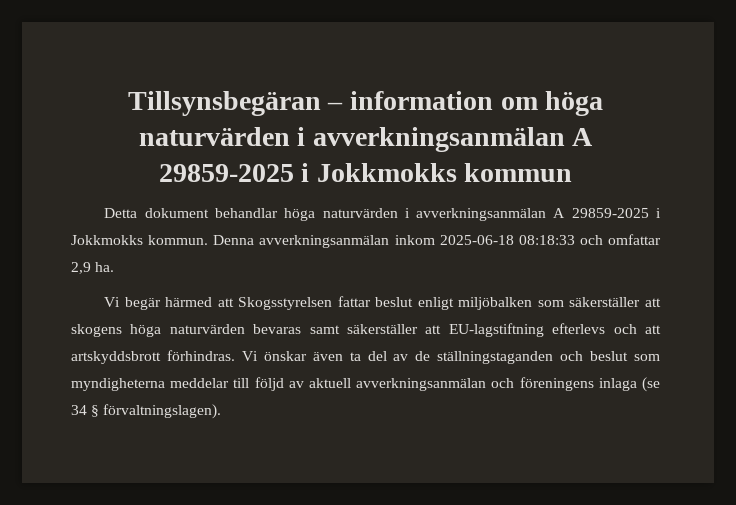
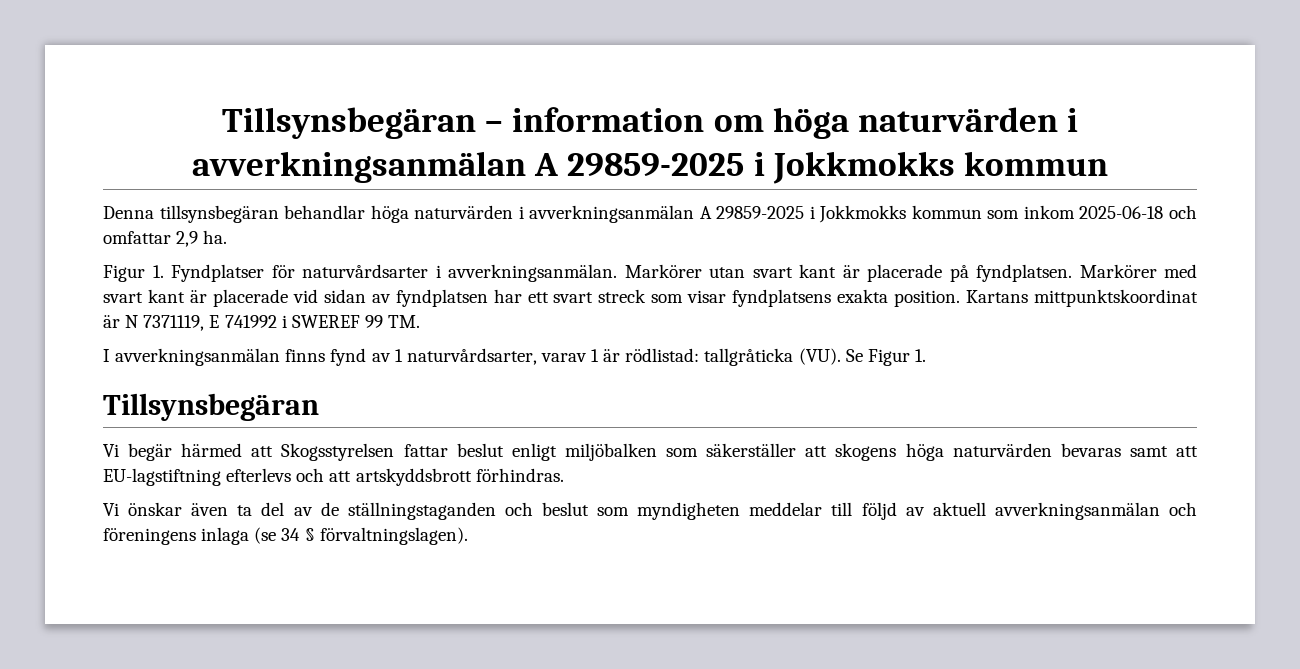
[104,208,209,218] Detta dokument -> [103,205,279,223] Denna tillsynsbegäran
[148,235,390,248] kommun. Denna avverkningsanmälan -> [911,205,1020,219] kommun som
[518,235,575,245] 08:18:33 -> (1164, 212) none
(115, 267) none -> [103,264,1197,282] [103,289,1199,307] [103,315,421,331] [103,348,926,366] [103,393,319,421] // Figur 1. Fyndplatser för naturvårdsarter i avverkningsanmälan. Markörer utan svart kant är placerade på fyndplatsen. Markörer med svart kant är placerade vid sidan av fyndplatsen har ett svart streck som visar fyndplatsens exakta position. Kartans mittpunktskoordinat är N 7371119, E 741992 i SWEREF 99 TM. // I avverkningsanmälan finns fynd av 1 naturvårdsarter, varav 1 är rödlistad: tallgråticka (VU). Se Figur 1. // Tillsynsbegäran
[347,324,418,334] säkerställer -> (1168, 451) none
(235, 355) none -> (564, 475) //
[71,378,165,391] myndigheterna -> [637,502,741,520] myndigheten

